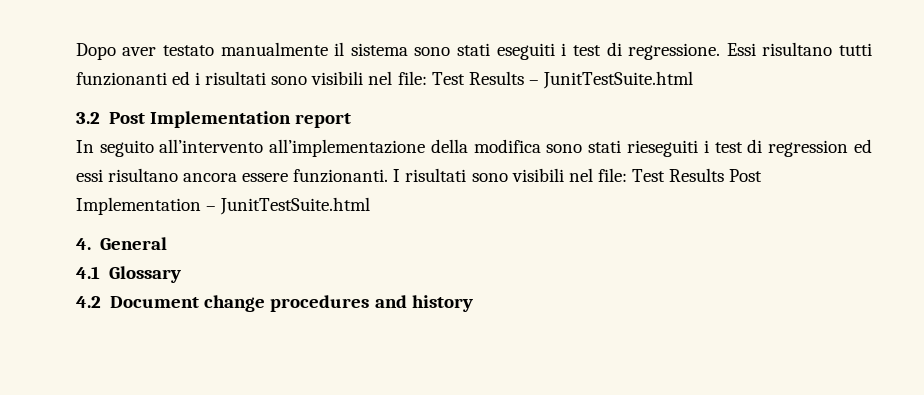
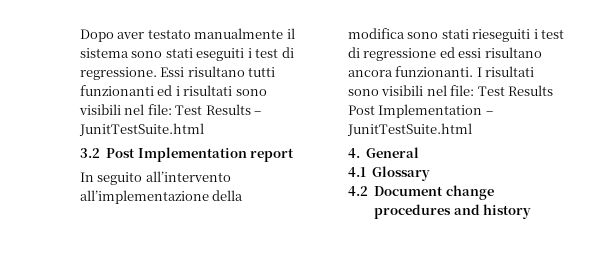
[768,140,849,157] regression -> [363,48,437,61] regressione
[242,173,289,182] essere -> (393, 73) none

